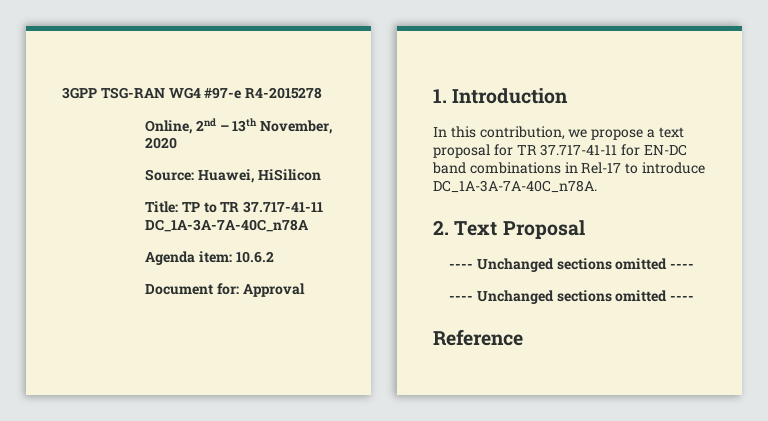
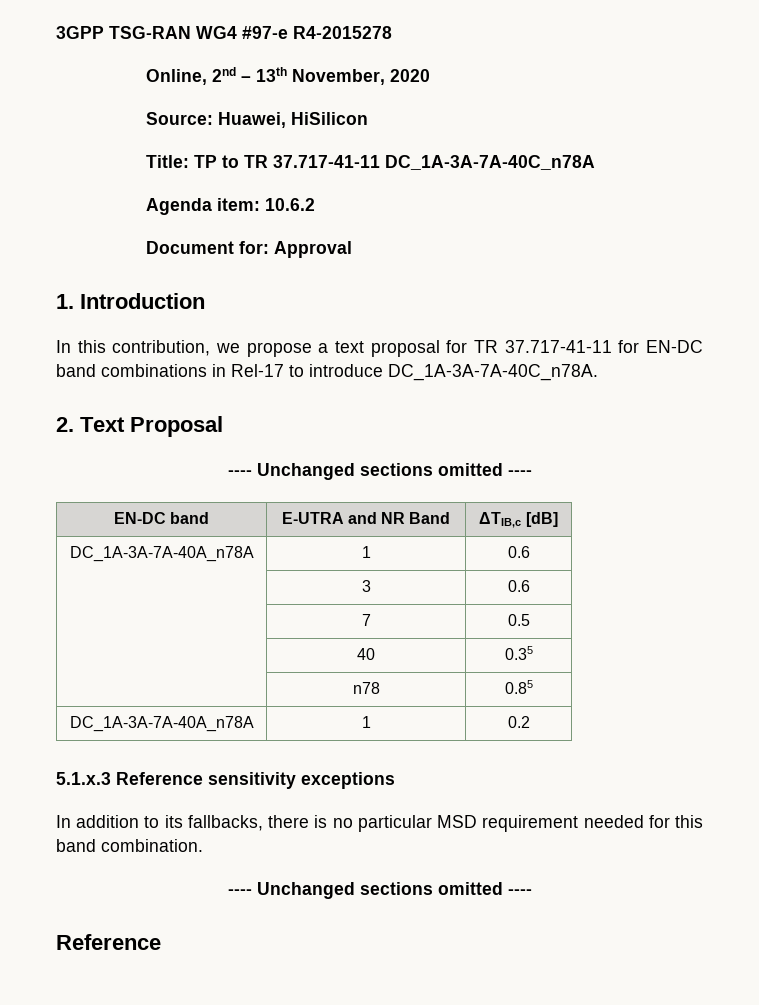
(695, 266) none -> [113,512,210,524] [281,512,451,524] [479,512,558,528] [69,546,254,562] [361,546,371,558] [507,546,530,558] [361,580,371,592] [507,580,530,592] [361,614,371,626] [507,614,530,626] [357,648,375,660] [504,646,533,660] [352,682,380,694] [504,680,533,694] [69,716,254,732] [361,716,371,728] [507,716,530,728] [56,772,395,789] [56,815,704,832] [56,839,203,852] // EN-DC band | E-UTRA and NR Band | ΔTIB,c [dB] // DC_1A-3A-7A-40A_n78A | 1 | 0.6 // | 3 | 0.6 // | 7 | 0.5 // | 40 | 0.35 // | n78 | 0.85 // DC_1A-3A-7A-40A_n78A | 1 | 0.2 // 5.1.x.3 Reference sensitivity exceptions // In addition to its fallbacks, there is no particular MSD requirement needed for this band combination.

